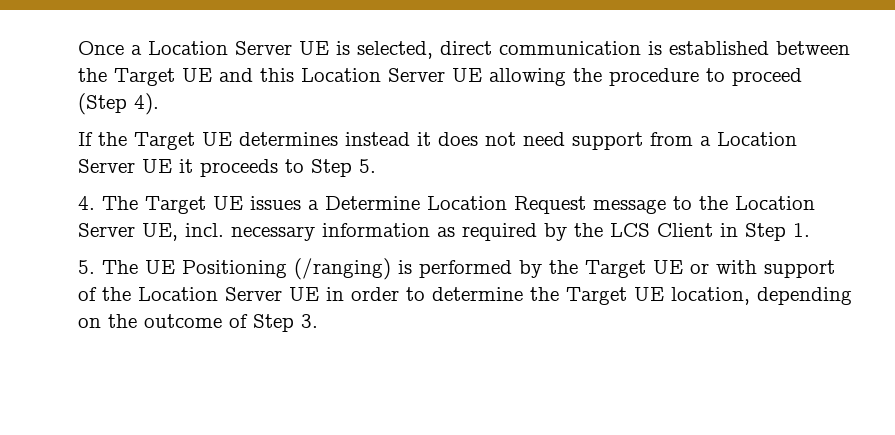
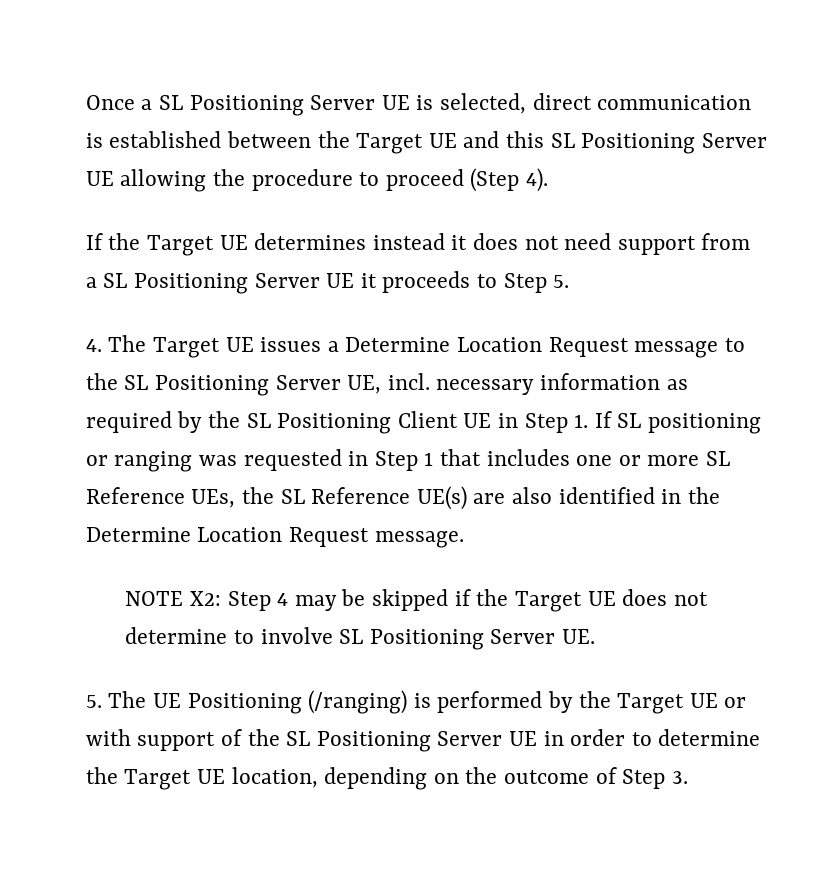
[147,41,228,55] Location -> [158,95,304,116] SL Positioning
[300,68,381,82] Location -> [550,133,696,154] SL Positioning
[716,132,797,146] Location -> [103,273,248,294] SL Positioning
[734,196,815,210] Location -> [124,375,269,396] SL Positioning
[609,223,713,237] LCS Client -> [246,411,492,434] SL Positioning Client UE
(810, 230) none -> [594,411,762,434] [85,449,731,472] [85,486,720,510] [85,527,464,548] [125,589,708,612] [125,627,596,650] If SL positioning or ranging was requested in Step 1 that includes one or more SL Reference UEs, the SL Reference UE(s) are also identified in the Determine Location Request message. // NOTE X2: Step 4 may be skipped if the Target UE does not determine to involve SL Positioning Server UE.
[137,287,218,301] Location -> [286,731,431,752] SL Positioning

